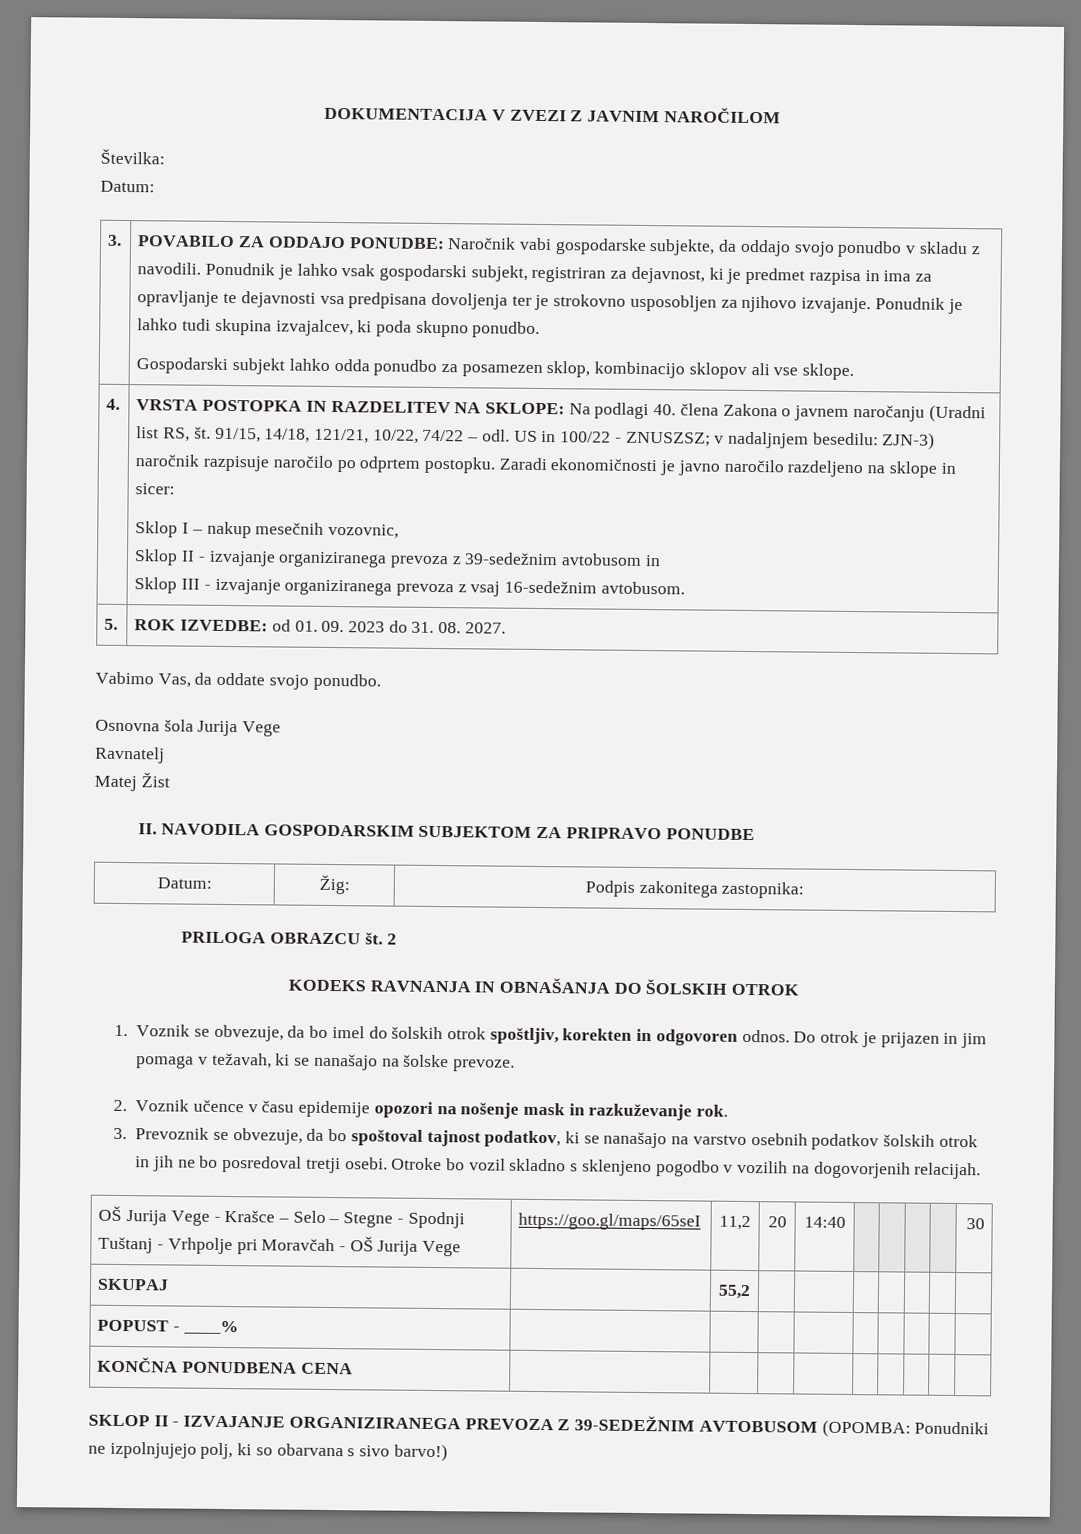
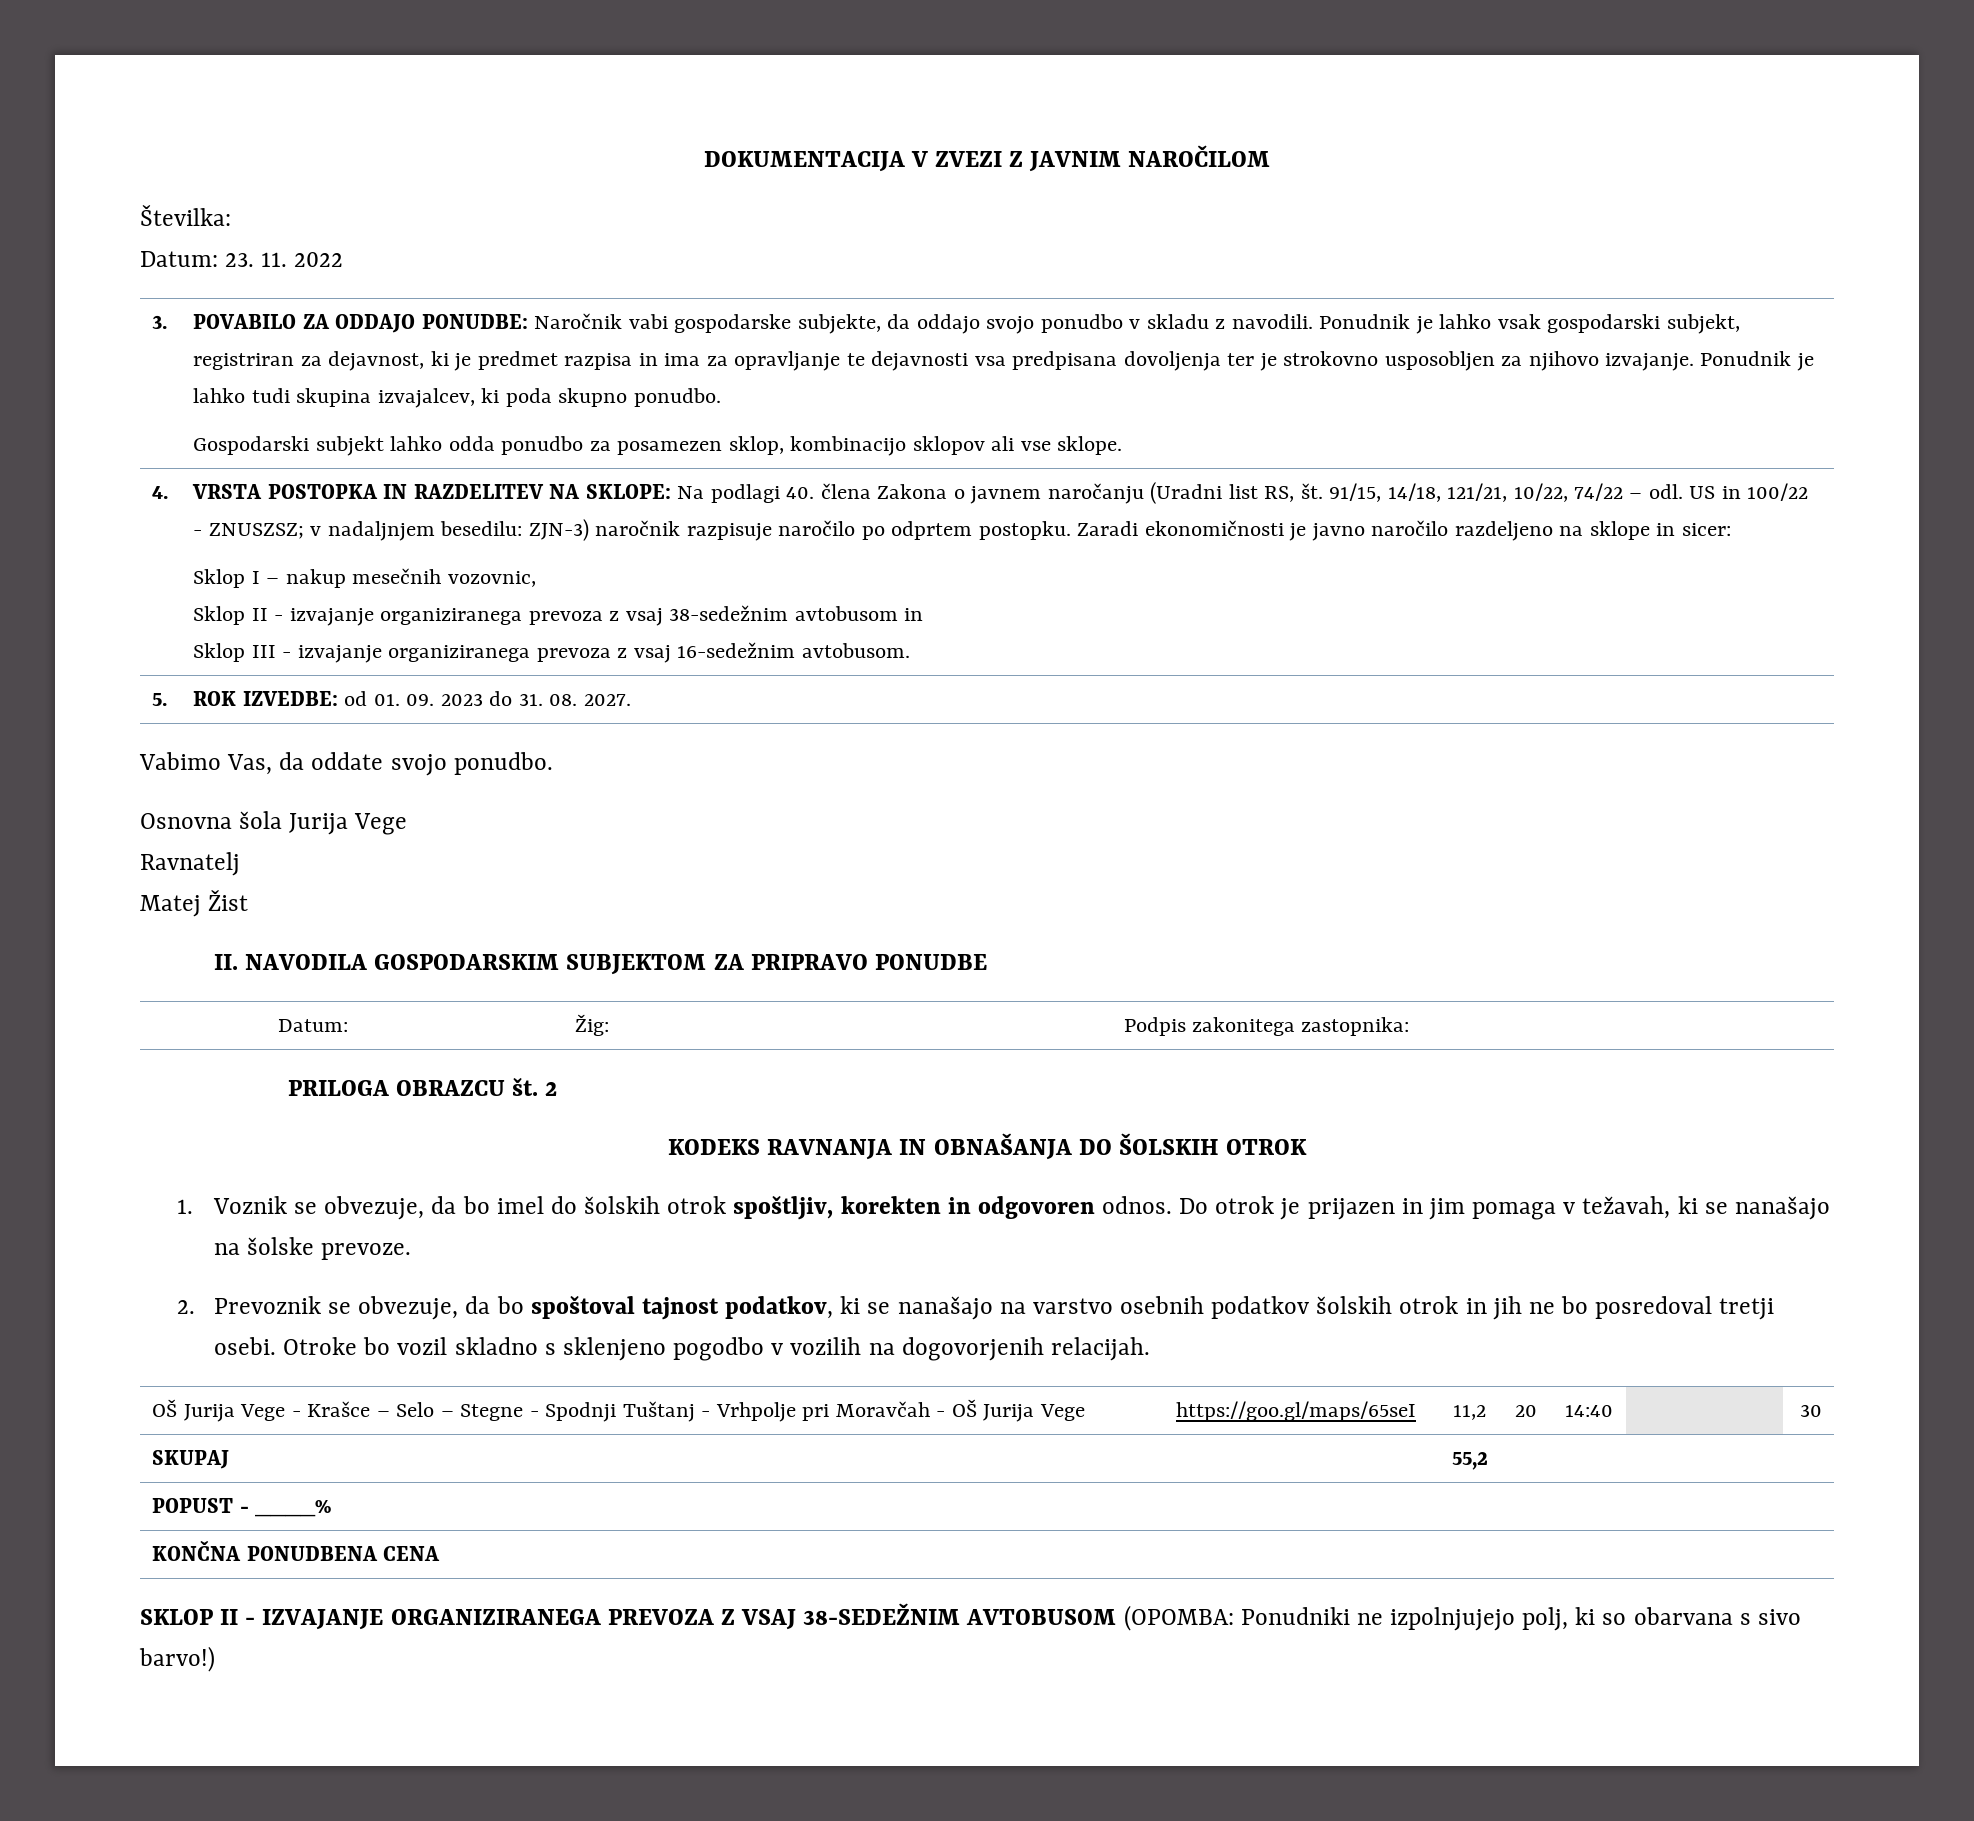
(155, 186) none -> [225,252,344,267] 23. 11. 2022
[464,552,559,566] 39-sedežnim -> [625,605,789,626] vsaj 38-sedežnim
[135,1099,729,1121] [113,1127,128,1140] Voznik učence v času epidemije opozori na nošenje mask in razkuževanje rok. // 3. -> (195, 1307) none
[574,1415,696,1432] 39-SEDEŽNIM -> [741,1603,961,1630] VSAJ 38-SEDEŽNIM

